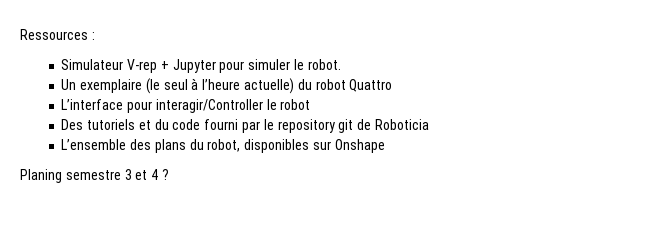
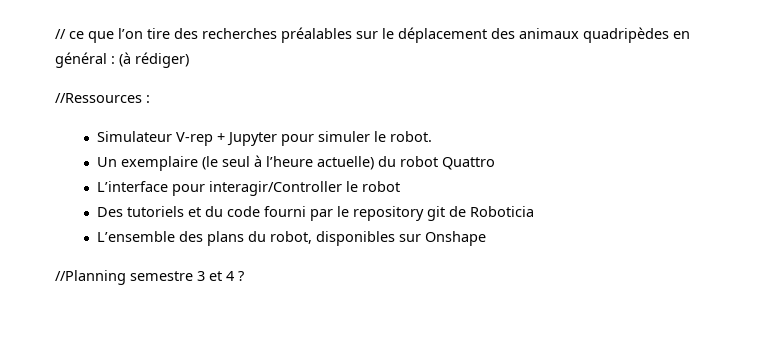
[20,29,88,40] Ressources -> [55,27,690,43] [55,52,189,68] [55,93,142,103] // ce que l’on tire des recherches préalables sur le déplacement des animaux quadripèdes en général : (à rédiger) // //Ressources
[20,169,62,183] Planing -> [55,270,126,285] //Planning

